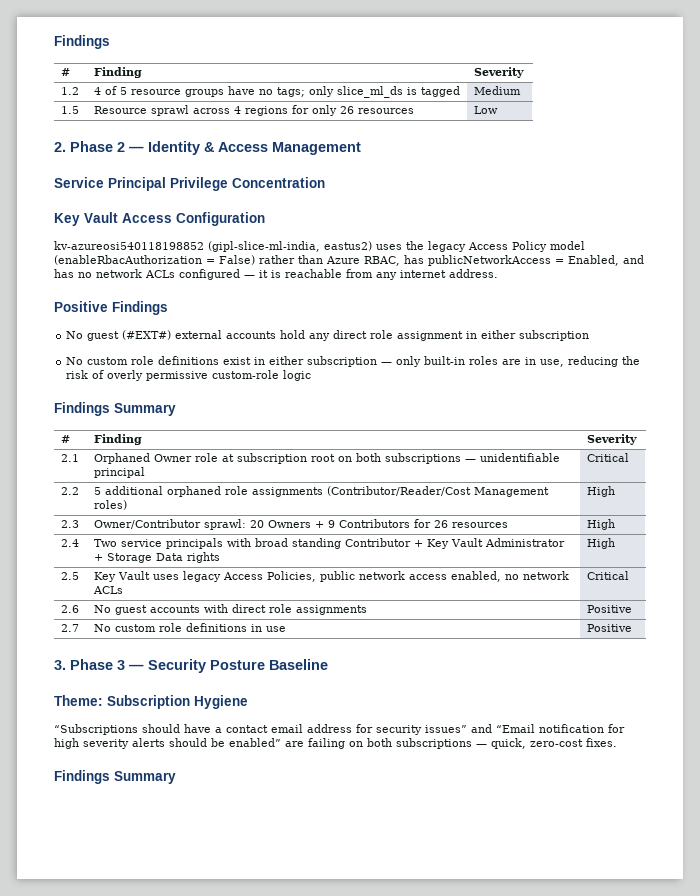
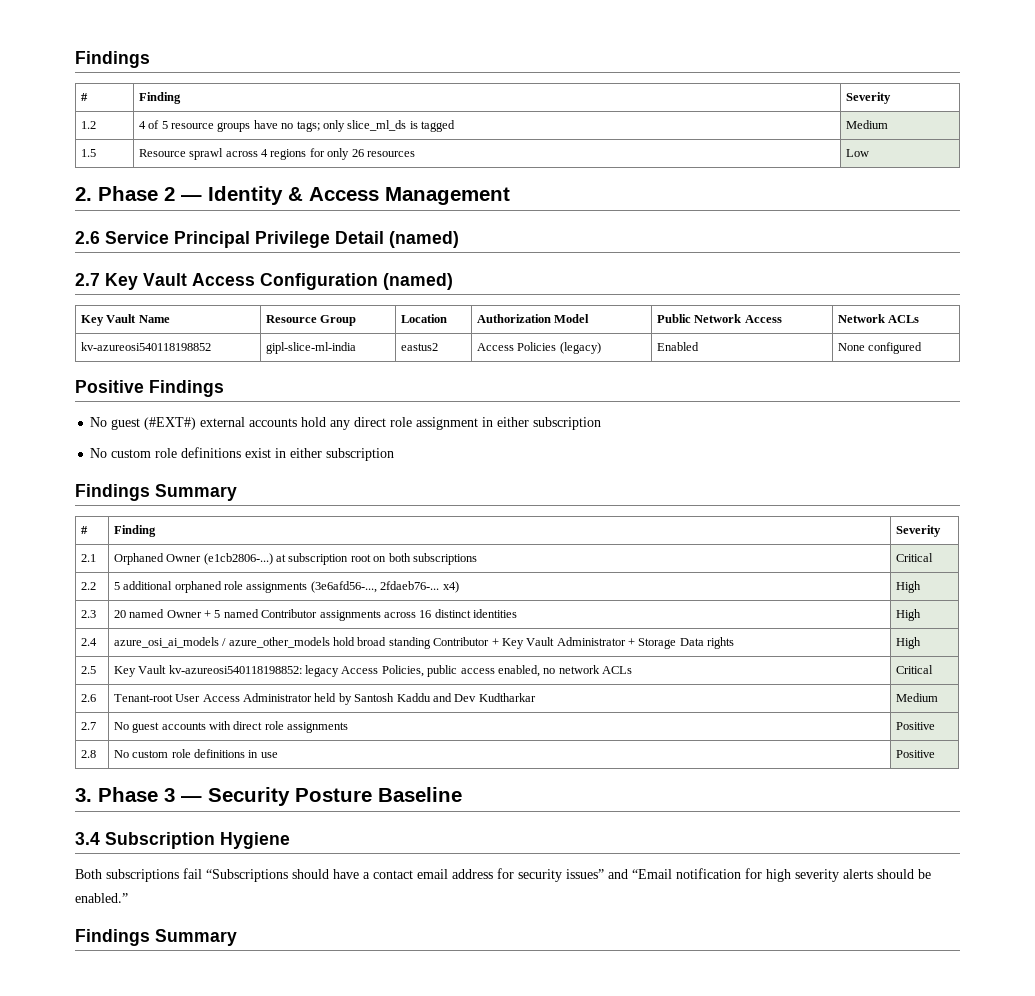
(361, 148) none -> [75,231,100,244] 2.6
[232,177,325,188] Concentration // -> [335,231,459,248] [75,273,100,286] Detail (named) // 2.7
[54,241,585,252] [54,255,644,266] [54,269,498,280] // kv-azureosi540118198852 (gipl-slice-ml-india, eastus2) uses the legacy Access Policy model (enableRbacAuthorization = False) rather than Azure RBAC, has publicNetworkAccess = Enabled, and has no network ACLs configured — it is reachable from any internet address. -> [383,273,453,290] [80,314,170,326] [265,315,357,326] [400,314,447,323] [476,314,590,323] [656,314,782,323] [837,314,920,323] [80,342,211,351] [265,342,356,354] [400,343,438,351] [476,342,601,354] [656,342,699,351] [837,342,923,354] (named) // Key Vault Name | Resource Group | Location | Authorization Model | Public Network Access | Network ACLs // kv-azureosi540118198852 | gipl-slice-ml-india | eastus2 | Access Policies (legacy) | Enabled | None configured
[381,356,641,367] [66,370,312,381] — only built-in roles are in use, reducing the risk of overly permissive custom-role logic -> (395, 454) none
[195,453,219,462] role -> [203,553,273,565] (e1cb2806-...)
[465,453,561,462] [94,467,146,478] — unidentifiable principal -> (477, 559) none
[327,486,550,497] [94,500,128,510] (Contributor/Reader/Cost Management roles) -> [310,581,459,593] (3e6afd56-..., 2fdaeb76-... x4)
[94,519,509,530] [587,519,616,530] [61,539,80,547] [94,538,252,549] Owner/Contributor sprawl: 20 Owners + 9 Contributors for 26 resources | High // 2.4 | Two service principals with -> [113,609,518,621] [895,609,921,621] [80,638,97,646] [113,637,356,648] 20 named Owner + 5 named Contributor assignments across 16 distinct identities | High // 2.4 | azure_osi_ai_models / azure_other_models hold
[153,574,180,580] uses -> [168,665,302,674] kv-azureosi540118198852:
[359,571,406,580] network -> (458, 671) none
(80, 609) none -> [113,693,536,705] [895,693,938,702] [80,722,96,730] | Tenant-root User Access Administrator held by Santosh Kaddu and Dev Kudtharkar | Medium // 2.7
[61,624,80,632] 2.7 -> [80,750,96,758] 2.8
[54,695,103,706] Theme: -> [75,832,100,845] 3.4
(248, 702) none -> [75,868,202,882] Both subscriptions fail
[229,738,617,749] enabled” are failing on both subscriptions — quick, zero-cost fixes. -> [75,893,128,903] enabled.”

